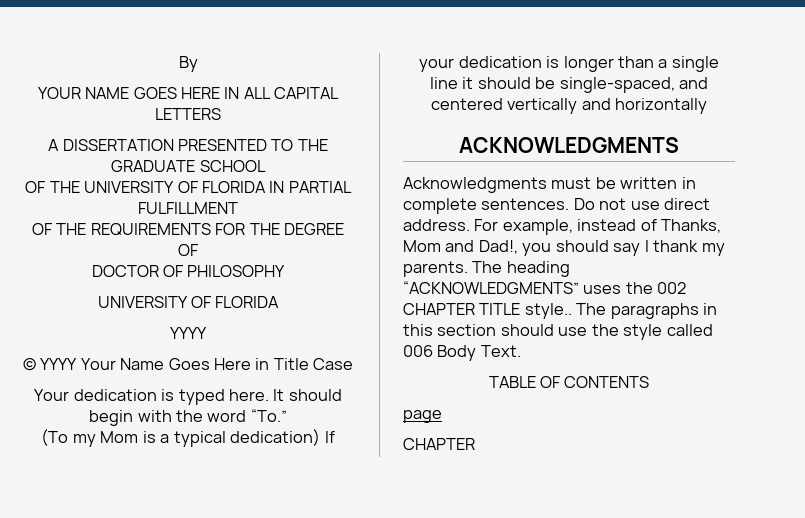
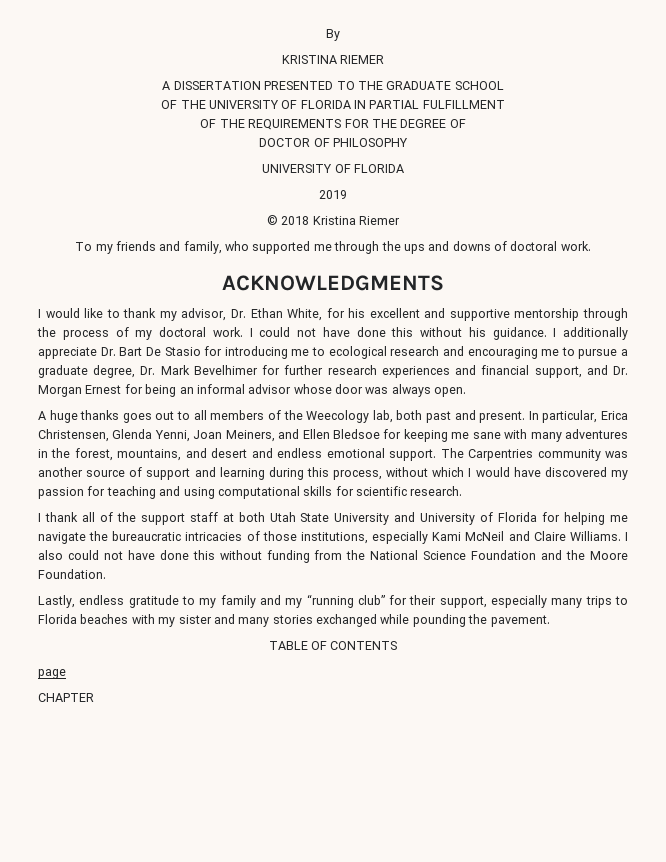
[37,87,340,99] [155,108,221,120] YOUR NAME GOES HERE IN ALL CAPITAL LETTERS -> [281,55,385,64] KRISTINA RIEMER
[170,327,207,339] YYYY -> [319,190,347,199] 2019
[40,358,354,370] [34,389,342,405] [89,409,287,426] [41,429,335,447] [419,56,719,72] [429,77,709,93] [430,98,708,114] [459,137,679,153] [403,177,696,193] [403,198,711,214] [403,219,722,235] [403,240,725,256] [403,261,570,277] [403,281,687,294] [403,303,718,319] [403,324,713,340] [403,345,521,361] YYYY Your Name Goes Here in Title Case // Your dedication is typed here. It should begin with the word “To.” // (To my Mom is a typical dedication) If your dedication is longer than a single line it should be single-spaced, and centered vertically and horizontally // ACKNOWLEDGMENTS // Acknowledgments must be written in complete sentences. Do not use direct address. For example, instead of Thanks, Mom and Dad!, you should say I thank my parents. The heading “ACKNOWLEDGMENTS” uses the 002 CHAPTER TITLE style.. The paragraphs in this section should use the style called 006 Body Text. -> [281,216,401,225] [75,241,591,254] [222,275,444,291] [38,308,628,321] [37,327,628,340] [38,346,628,359] [38,365,628,378] [38,384,467,397] [38,410,628,423] [38,429,629,442] [38,448,628,461] [38,467,628,480] [38,486,463,499] [38,512,629,525] [38,531,628,544] [38,550,628,563] [38,569,106,579] [38,594,628,608] [38,614,550,627] 2018 Kristina Riemer // To my friends and family, who supported me through the ups and downs of doctoral work. // ACKNOWLEDGMENTS // I would like to thank my advisor, Dr. Ethan White, for his excellent and supportive mentorship through the process of my doctoral work. I could not have done this without his guidance. I additionally appreciate Dr. Bart De Stasio for introducing me to ecological research and encouraging me to pursue a graduate degree, Dr. Mark Bevelhimer for further research experiences and financial support, and Dr. Morgan Ernest for being an informal advisor whose door was always open. // A huge thanks goes out to all members of the Weecology lab, both past and present. In particular, Erica Christensen, Glenda Yenni, Joan Meiners, and Ellen Bledsoe for keeping me sane with many adventures in the forest, mountains, and desert and endless emotional support. The Carpentries community was another source of support and learning during this process, without which I would have discovered my passion for teaching and using computational skills for scientific research. // I thank all of the support staff at both Utah State University and University of Florida for helping me navigate the bureaucratic intricacies of those institutions, especially Kami McNeil and Claire Williams. I also could not have done this without funding from the National Science Foundation and the Moore Foundation. // Lastly, endless gratitude to my family and my “running club” for their support, especially many trips to Florida beaches with my sister and many stories exchanged while pounding the pavement.

